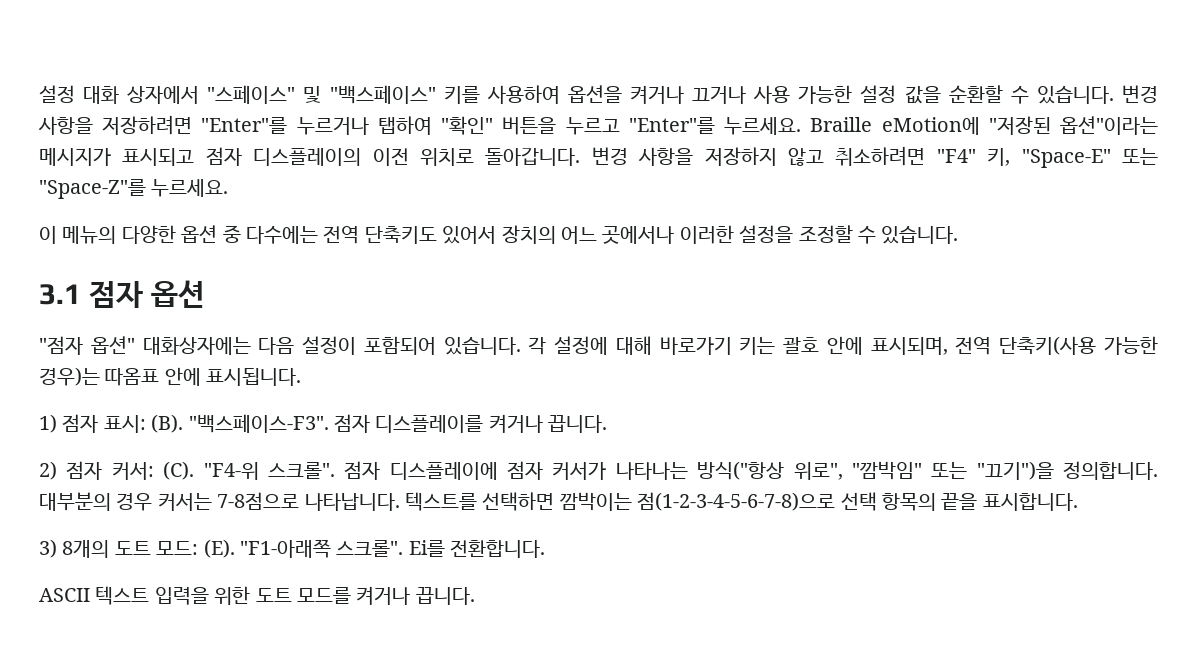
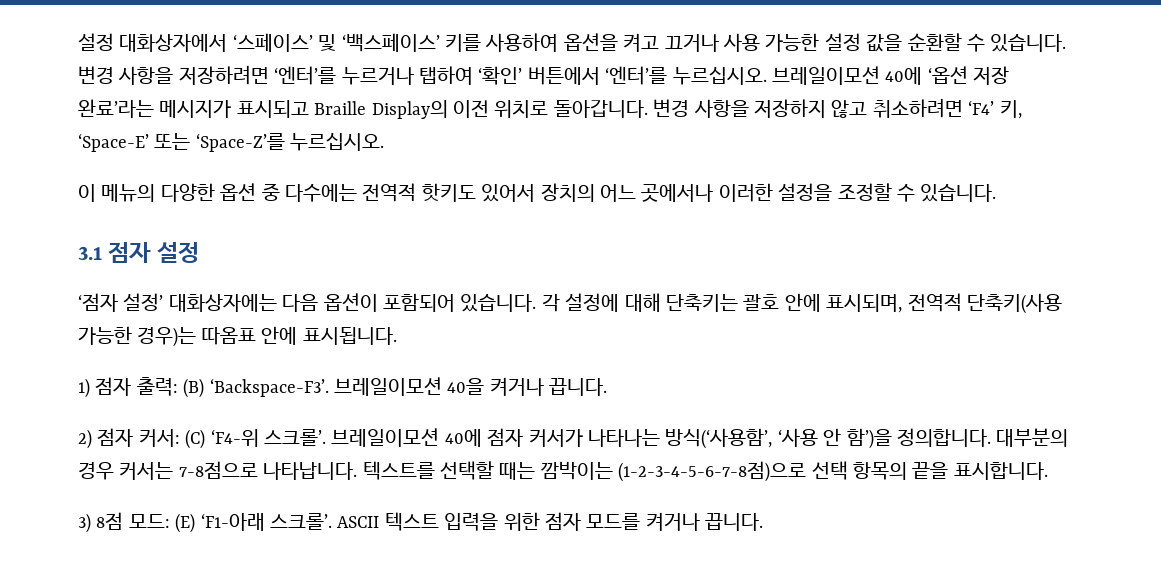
[39,85,436,104] 설정 대화 상자에서 "스페이스" 및 "백스페이스" -> [78,33,440,52] 설정 대화상자에서 ‘스페이스’ 및 ‘백스페이스’
[629,85,684,104] 켜거나 -> [623,33,660,52] 켜고
[201,117,288,134] "Enter"를 -> [274,66,337,85] ‘엔터’를
[441,116,1159,135] [39,147,362,166] "확인" 버튼을 누르고 "Enter"를 누르세요. Braille eMotion에 "저장된 옵션"이라는 메시지가 표시되고 점자 디스플레이의 -> [478,66,1010,85] [78,99,448,119] ‘확인’ 버튼에서 ‘엔터’를 누르십시오. 브레일이모션 40에 ‘옵션 저장 완료’라는 메시지가 표시되고 Braille Display의
[936,148,1158,168] [39,179,229,199] "F4" 키, "Space-E" 또는 "Space-Z"를 누르세요. -> [968,100,1022,119] [78,132,385,152] ‘F4’ 키, ‘Space-E’ 또는 ‘Space-Z’를 누르십시오.
[323,226,437,244] 전역 단축키도 -> [362,183,476,202] 전역적 핫키도
[151,280,206,308] [39,336,135,355] 옵션 // "점자 옵션" -> [156,242,199,263] [78,293,164,312] 설정 // ‘점자 설정’
[302,336,357,355] 설정이 -> [323,293,378,312] 옵션이
[659,337,776,355] 바로가기 키는 -> [665,294,738,312] 단축키는
[955,337,992,355] 전역 -> [907,293,962,312] 전역적
[103,414,484,433] 표시: (B). "백스페이스-F3". 점자 디스플레이를 -> [136,377,485,398] 출력: (B) ‘Backspace-F3’. 브레일이모션 40을
[163,461,1054,480] (C). "F4-위 스크롤". 점자 디스플레이에 점자 커서가 나타나는 방식("항상 위로", "깜박임" 또는 "끄기")을 -> [185,428,892,449] (C) ‘F4-위 스크롤’. 브레일이모션 40에 점자 커서가 나타나는 방식(‘사용함’, ‘사용 안 함’)을
[482,492,836,511] 선택하면 깜박이는 점(1-2-3-4-5-6-7-8)으로 -> [440,461,807,482] 선택할 때는 깜박이는 (1-2-3-4-5-6-7-8점)으로
[62,539,546,558] 8개의 도트 모드: (E). "F1-아래쪽 스크롤". Ei를 전환합니다. // -> [96,512,332,533] 8점 모드: (E) ‘F1-아래 스크롤’.
[255,588,292,602] 도트 -> [545,512,581,531] 점자

